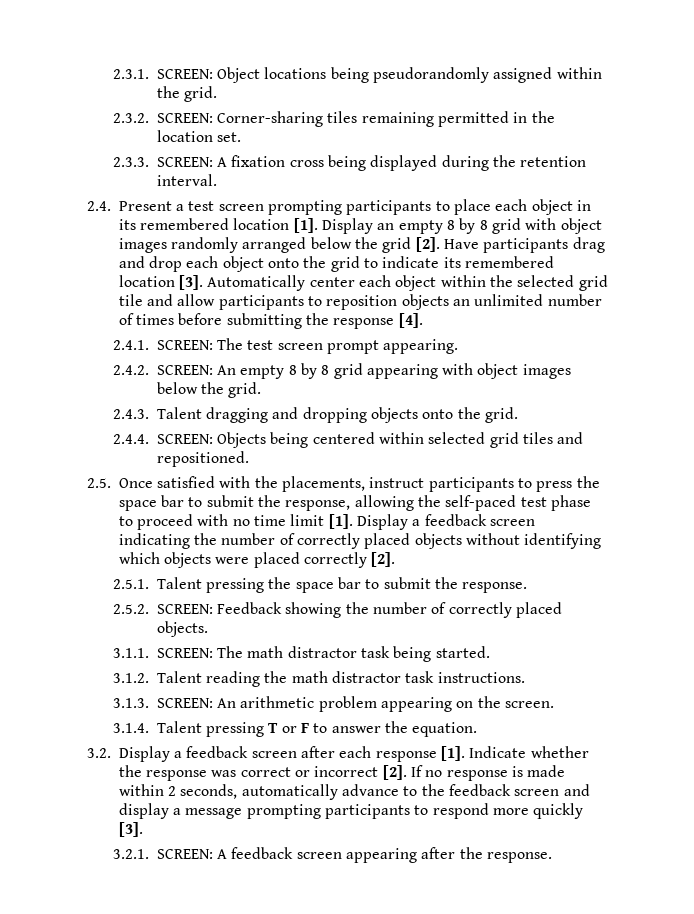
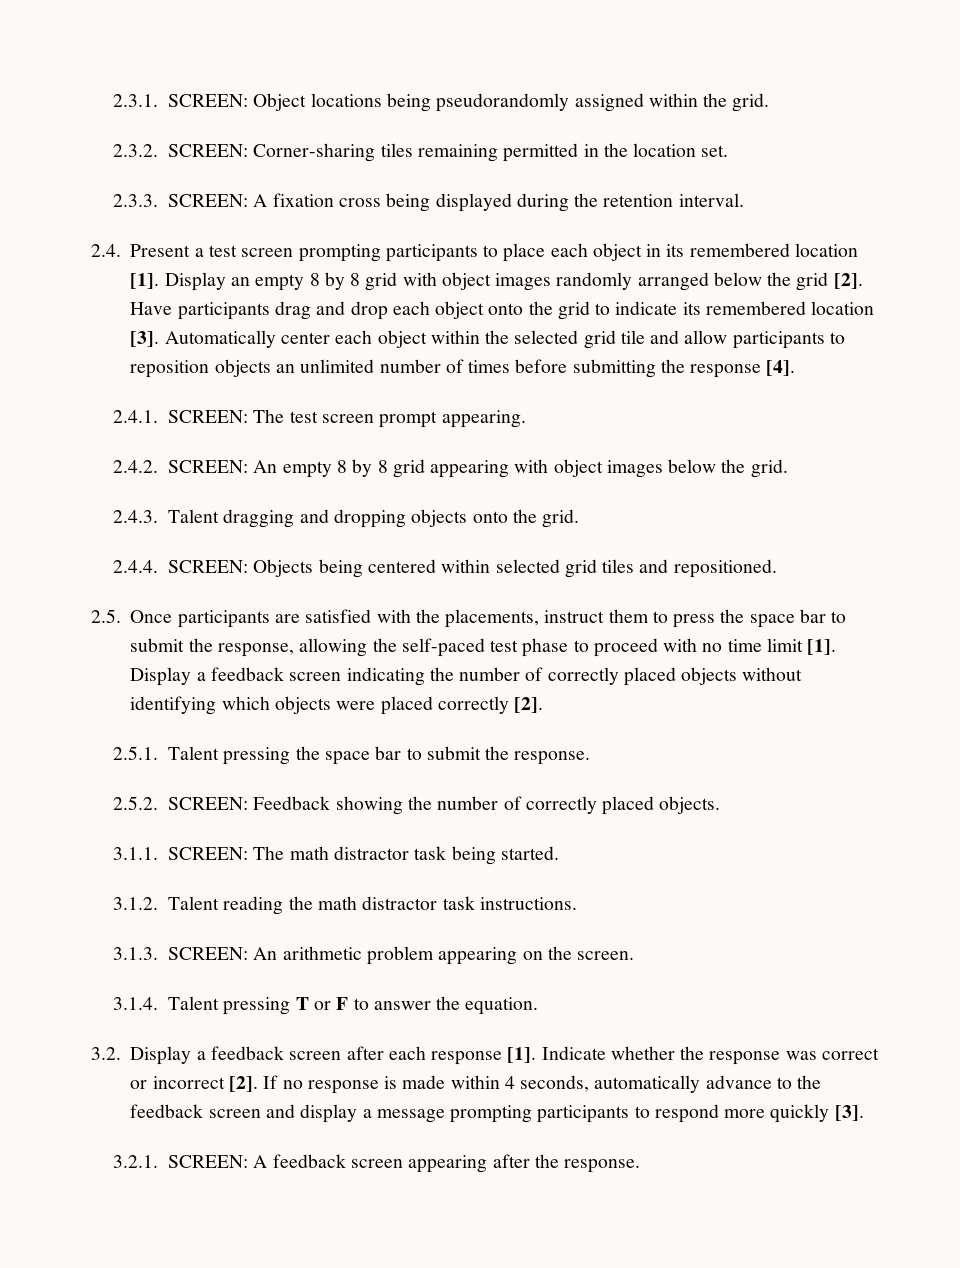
(153, 483) none -> [177,610,301,628] participants are
[428,477,514,492] participants -> [608,609,649,623] them
[168,786,177,796] 2 -> [504,1076,515,1089] 4

